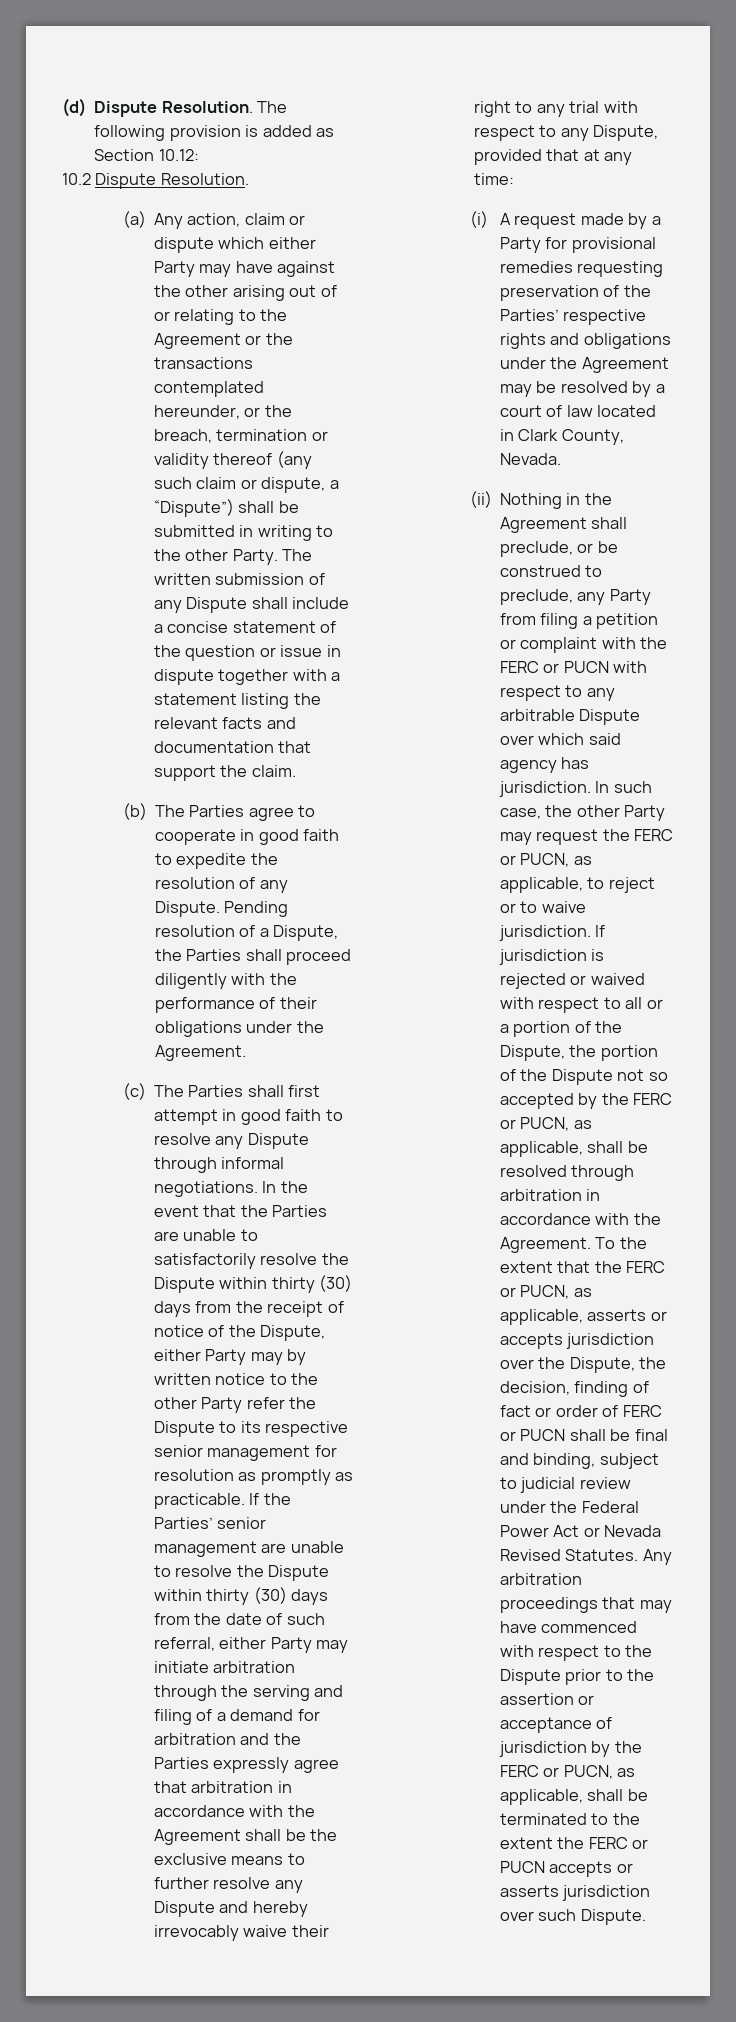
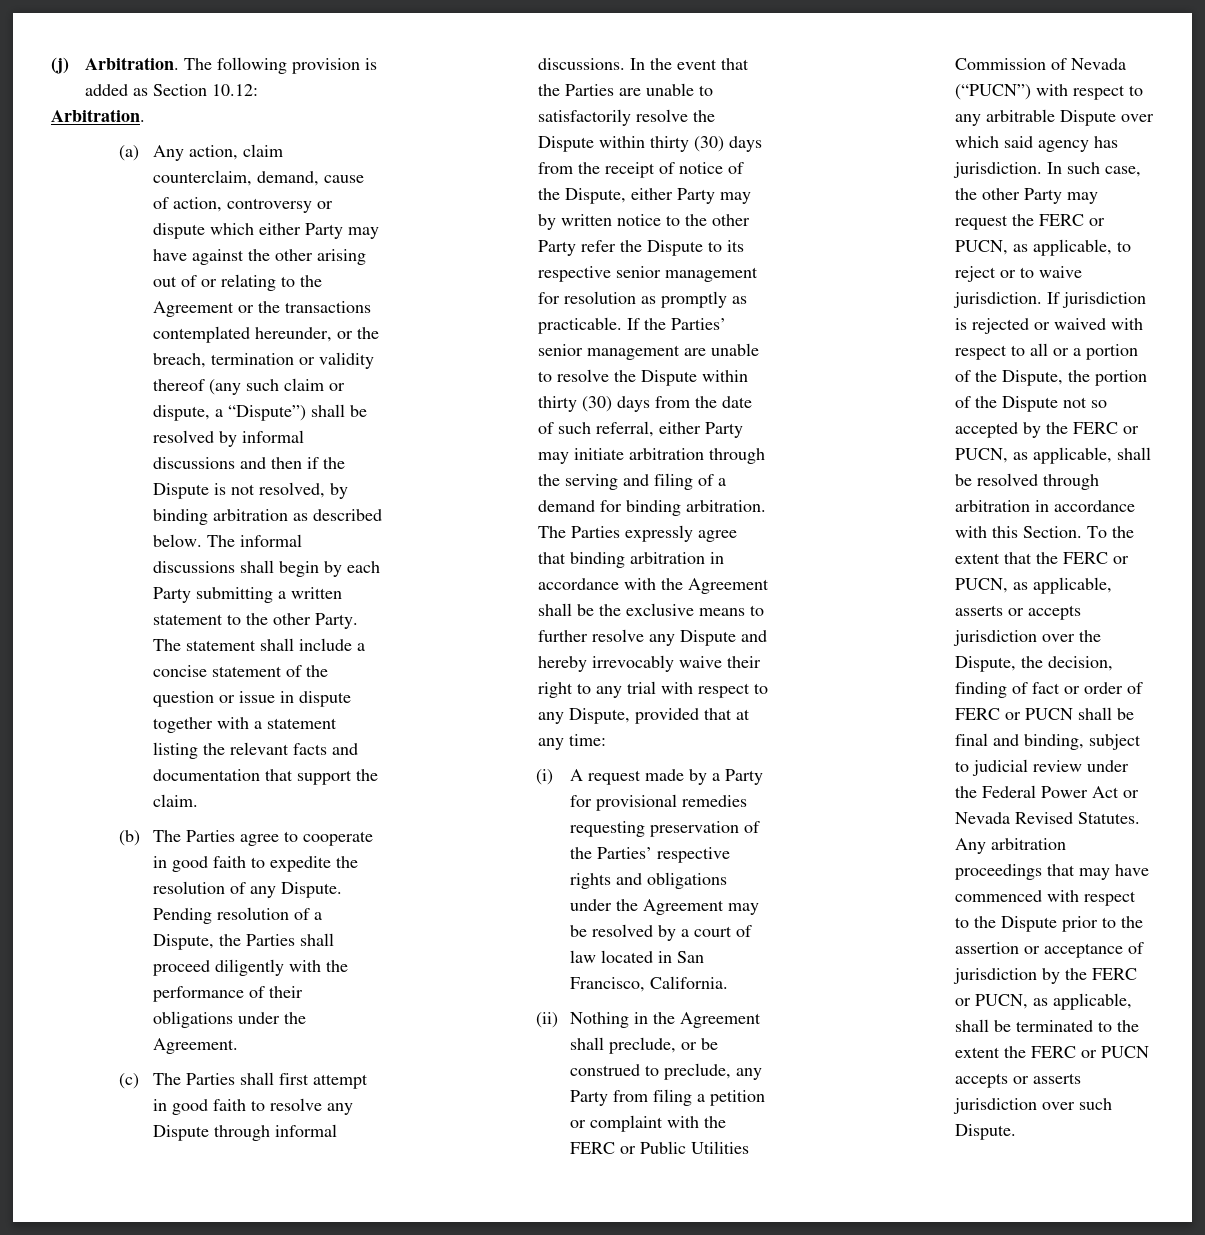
[62,98,253,117] (d) Dispute Resolution. -> [51,57,180,74] (j) Arbitration.
[62,173,249,189] 10.2 Dispute Resolution. -> [51,109,145,122] Arbitration.
(285, 219) none -> [153,170,365,186] [153,197,313,213] counterclaim, demand, cause of action, controversy
[153,525,312,541] submitted in writing -> [153,430,305,447] [153,457,346,469] [153,482,349,499] [153,509,383,525] [153,534,303,547] [153,560,381,577] [153,587,343,603] [153,614,224,625] resolved by informal discussions and then if the Dispute is not resolved, by binding arbitration as described below. The informal discussions shall begin by each Party submitting a written statement
[153,573,325,585] [153,597,248,613] written submission of any Dispute -> [186,640,257,651] statement
[153,1181,258,1197] negotiations. -> [538,58,626,70] discussions.
[153,1733,301,1745] arbitration and the -> [626,500,767,516] [538,526,567,538] binding arbitration. The
(187, 1787) none -> [570,552,626,568] binding
[518,429,624,445] [499,453,561,465] Clark County, Nevada. -> [677,951,705,963] [570,976,729,992] San Francisco, California.
[563,661,609,673] PUCN -> [640,1141,750,1154] [955,58,1127,70] [955,84,1032,100] Public Utilities Commission of Nevada (“PUCN”)
[633,1213,661,1225] [499,1237,591,1253] the Agreement. -> [992,526,1083,538] this Section.

